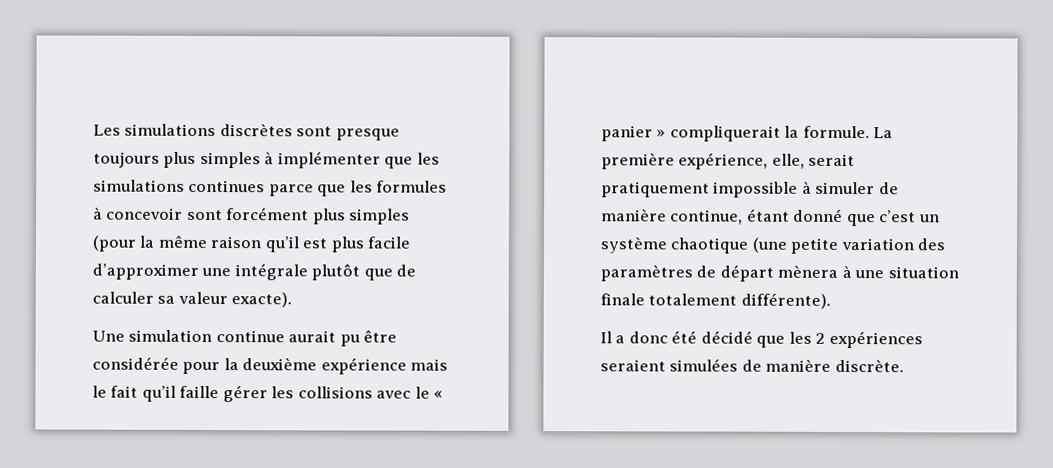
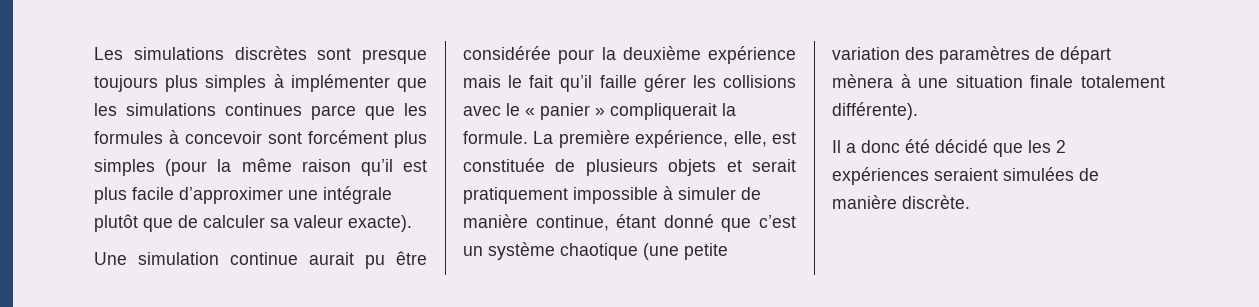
(805, 161) none -> [772,132,796,144] [463,158,742,176] est constituée de plusieurs objets et

